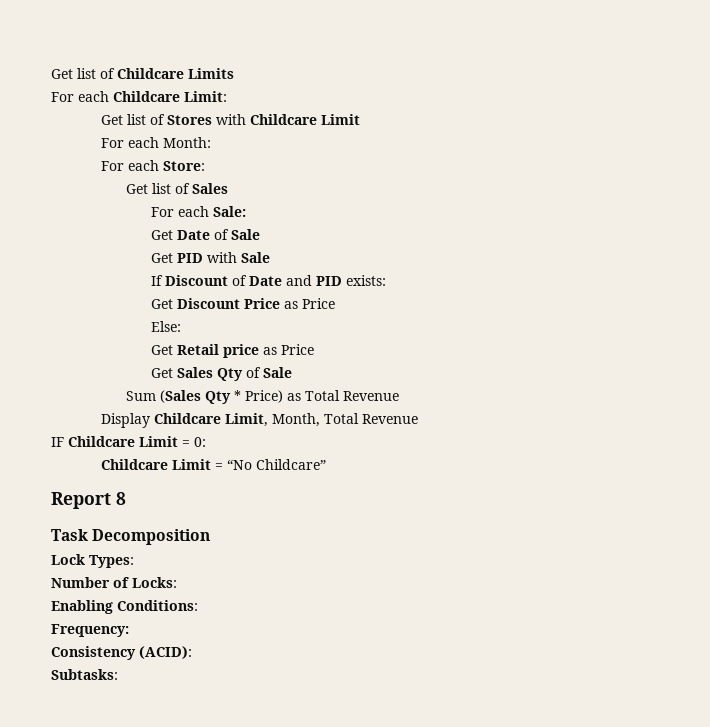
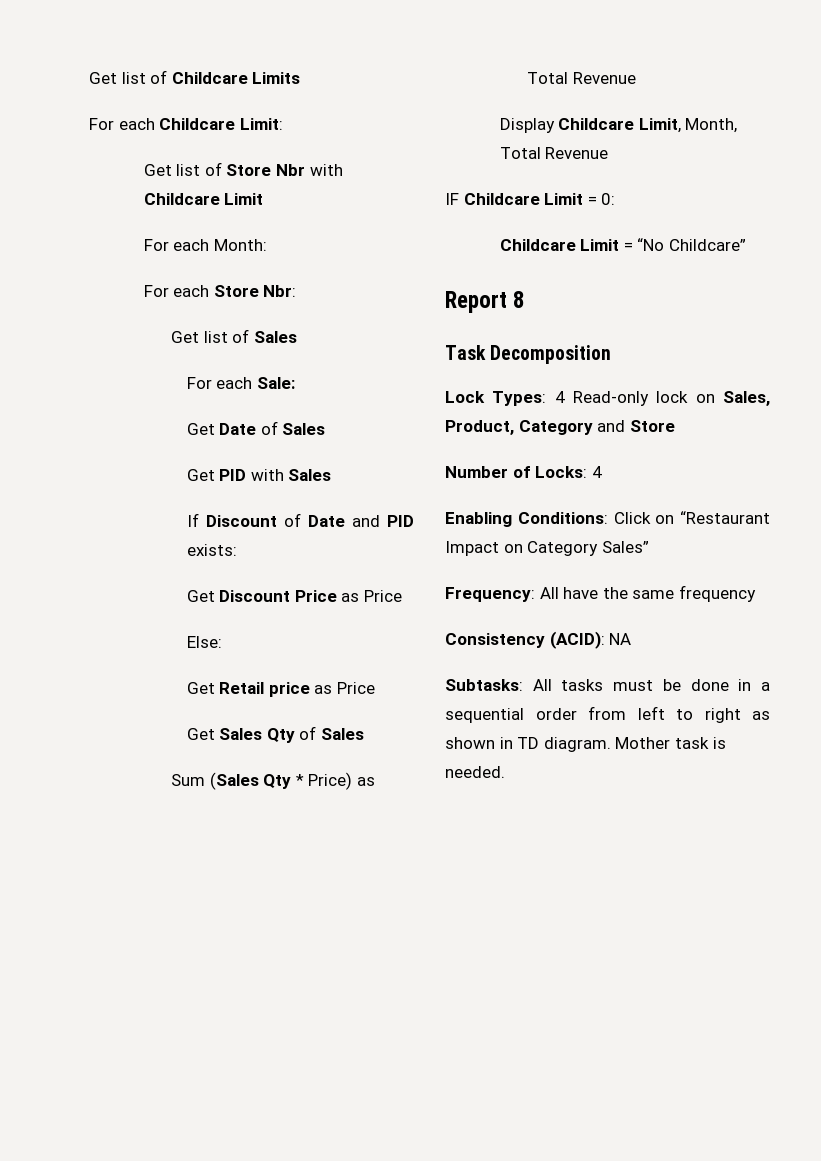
[166,115,212,125] Stores -> [226,164,305,176] Store Nbr
[162,161,205,171] Store: -> [213,285,297,297] Store Nbr:
[230,229,260,240] Sale -> [282,423,326,435] Sales
[240,252,270,263] Sale -> [288,469,332,481] Sales
[262,367,292,378] Sale -> [320,728,364,740] Sales
(134, 561) none -> [554,391,770,406] [445,420,675,435] 4 Read-only lock on Sales, Product, Category and Store
(177, 582) none -> [591,466,602,478] 4
[51,624,129,637] // Frequency: -> [613,511,770,524] [445,541,649,556] [445,585,756,602] Click on “Restaurant Impact on Category Sales” // Frequency: All have the same frequency
(192, 652) none -> [609,633,632,645] NA
(118, 674) none -> [532,679,770,691] [445,706,770,723] [445,737,726,752] [445,766,505,778] All tasks must be done in a sequential order from left to right as shown in TD diagram. Mother task is needed.

